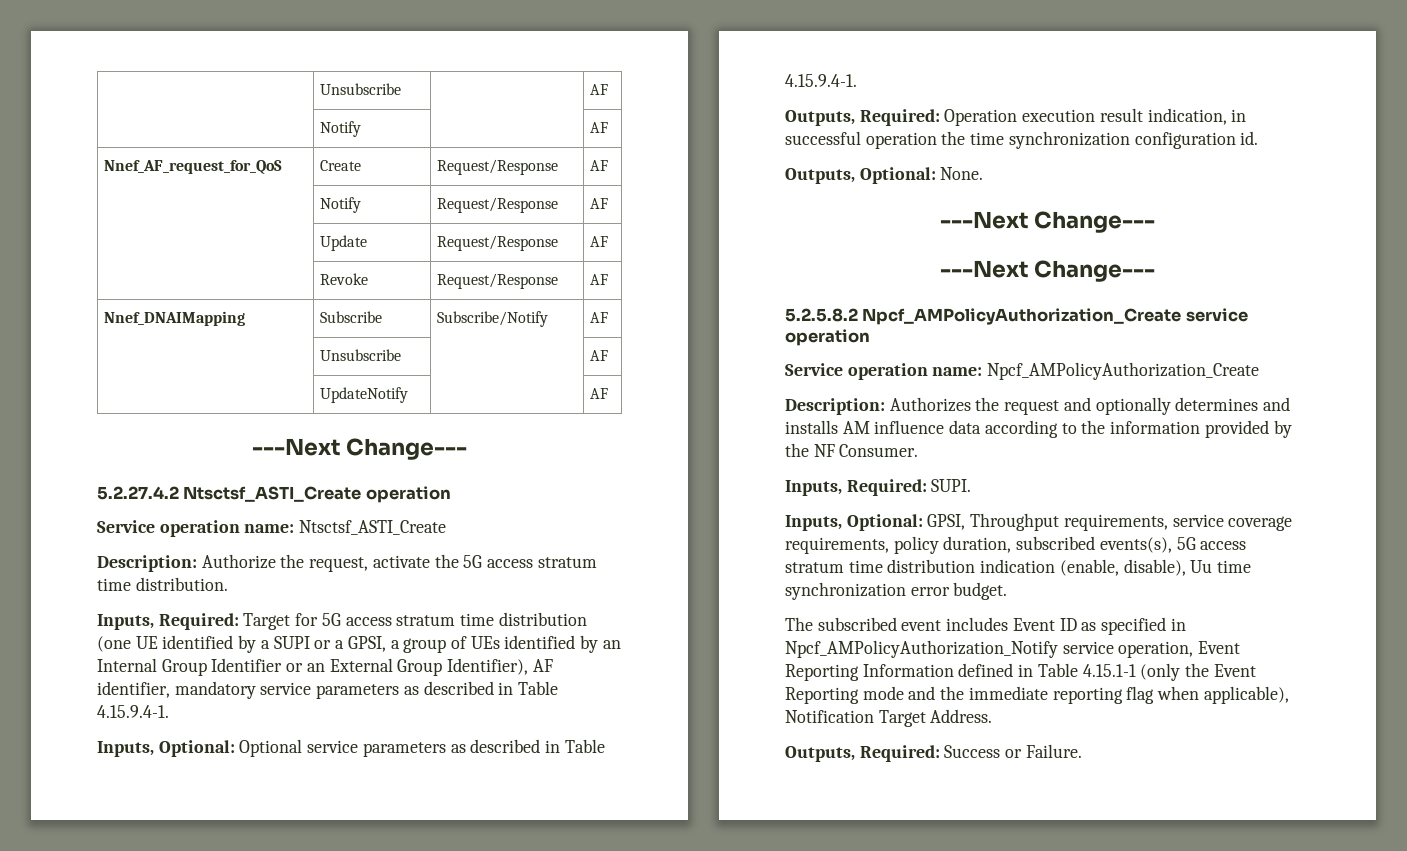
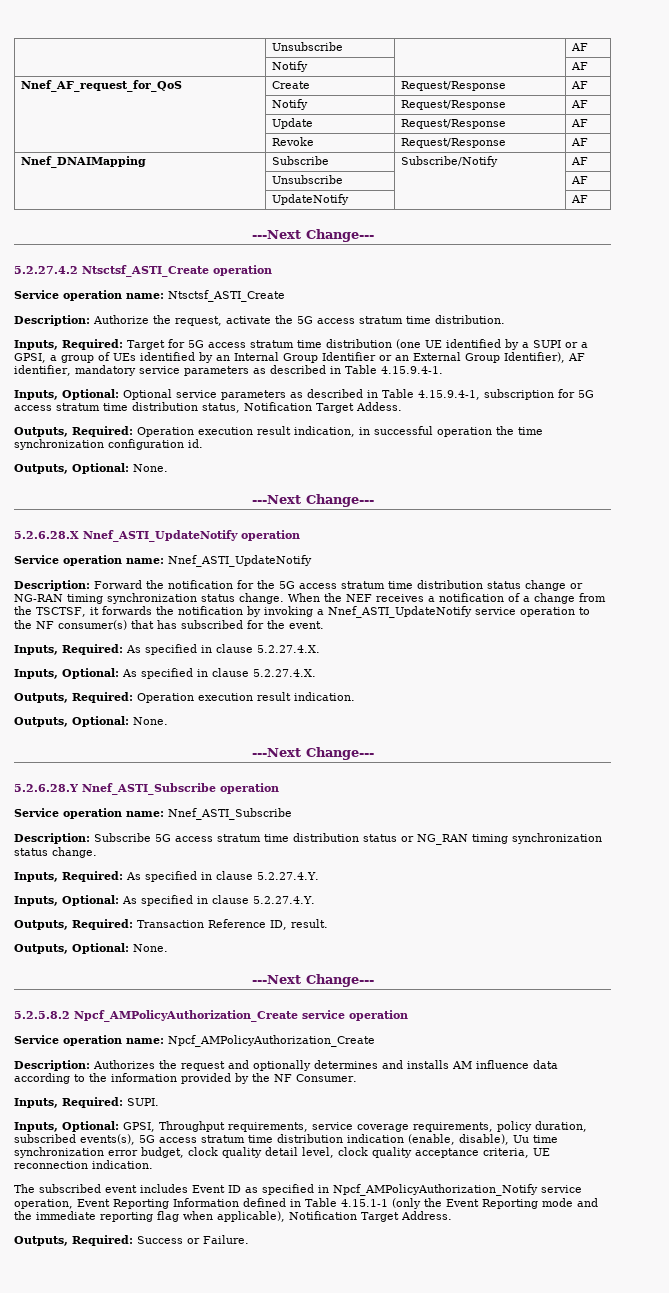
[785,74,857,87] 4.15.9.4-1. -> [418,389,594,400] [14,402,402,413] 4.15.9.4-1, subscription for 5G access stratum time distribution status, Notification Target Addess.
(1156, 222) none -> [14,530,300,542] [14,555,312,567] [14,580,583,591] [14,593,606,604] [14,606,590,618] [14,620,324,630] [14,644,320,655] [14,668,316,679] [14,692,355,703] [14,716,168,727] [251,747,374,760] [14,783,279,795] [14,808,292,820] [14,833,602,845] [14,847,97,858] [14,871,319,882] [14,895,315,906] [14,919,328,930] [14,943,168,954] // 5.2.6.28.X Nnef_ASTI_UpdateNotify operation // Service operation name: Nnef_ASTI_UpdateNotify // Description: Forward the notification for the 5G access stratum time distribution status change or NG-RAN timing synchronization status change. When the NEF receives a notification of a change from the TSCTSF, it forwards the notification by invoking a Nnef_ASTI_UpdateNotify service operation to the NF consumer(s) that has subscribed for the event. // Inputs, Required: As specified in clause 5.2.27.4.X. // Inputs, Optional: As specified in clause 5.2.27.4.X. // Outputs, Required: Operation execution result indication. // Outputs, Optional: None. // ---Next Change--- // 5.2.6.28.Y Nnef_ASTI_Subscribe operation // Service operation name: Nnef_ASTI_Subscribe // Description: Subscribe 5G access stratum time distribution status or NG_RAN timing synchronization status change. // Inputs, Required: As specified in clause 5.2.27.4.Y. // Inputs, Optional: As specified in clause 5.2.27.4.Y. // Outputs, Required: Transaction Reference ID, result. // Outputs, Optional: None.
[953,582,1008,600] budget. -> [141,1147,550,1158] [14,1160,153,1169] budget, clock quality detail level, clock quality acceptance criteria, UE reconnection indication.

